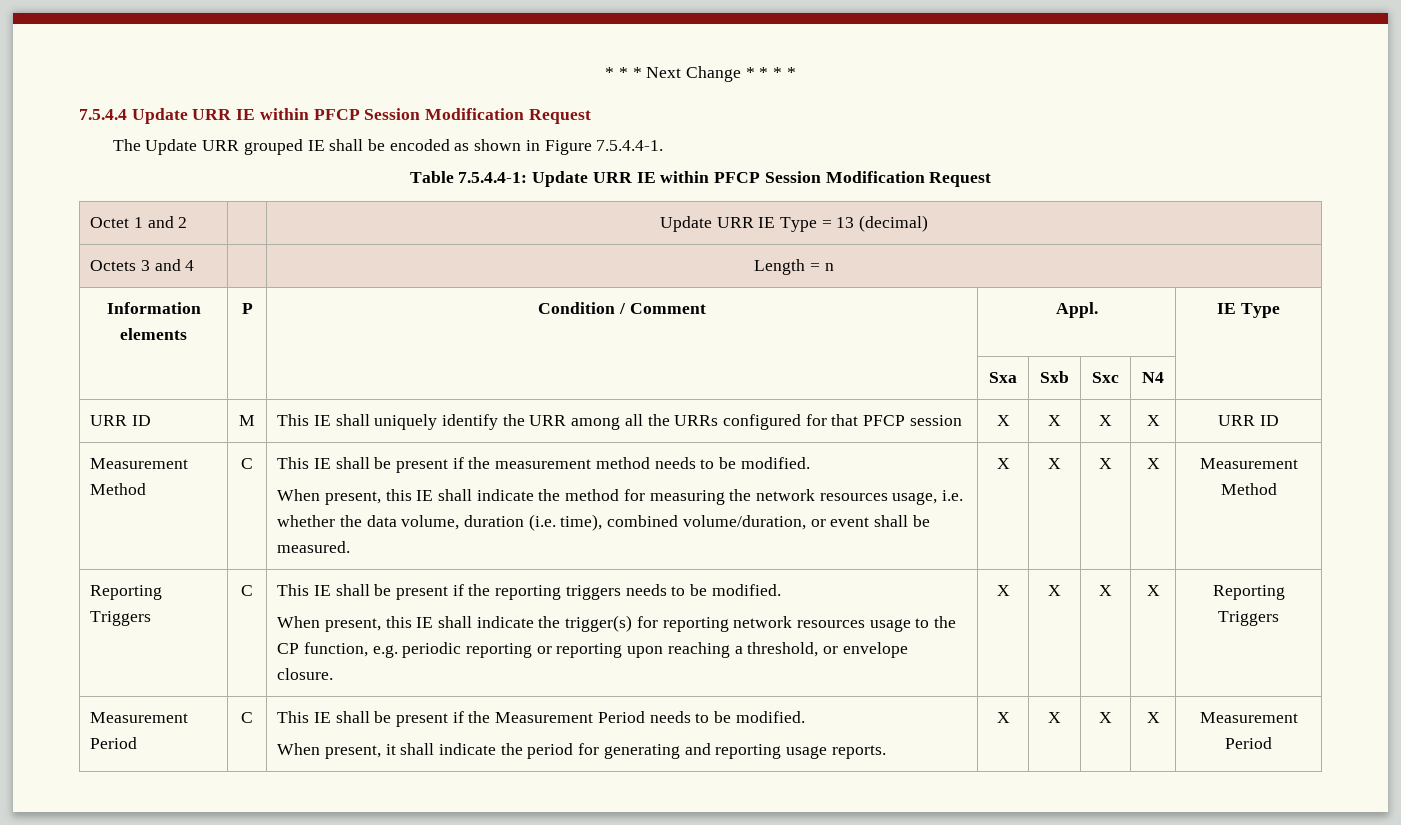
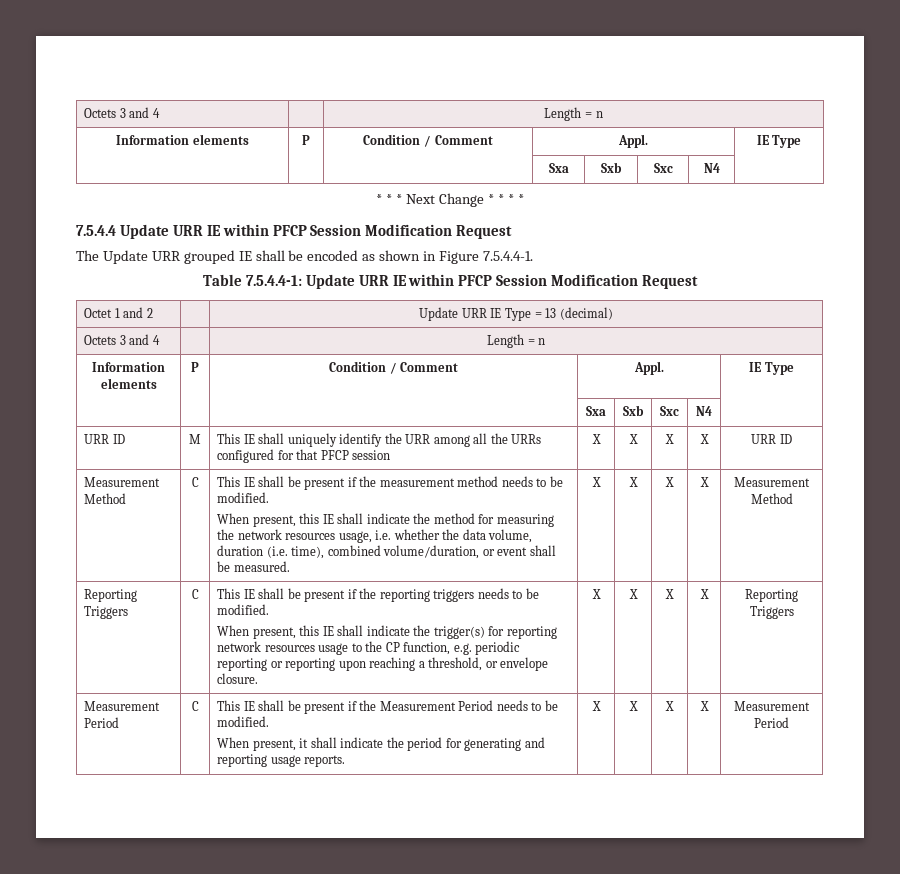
(605, 72) none -> [84,107,160,118] [544,107,603,121] [116,134,249,145] [302,135,310,145] [363,134,493,147] [618,134,648,148] [756,135,802,148] [548,163,569,173] [601,162,622,173] [653,163,673,173] [703,163,720,173] Octets 3 and 4 | | Length = n // Information elements | P | Condition / Comment | Appl. | IE Type // | | | Sxa | Sxb | Sxc | N4 | //

